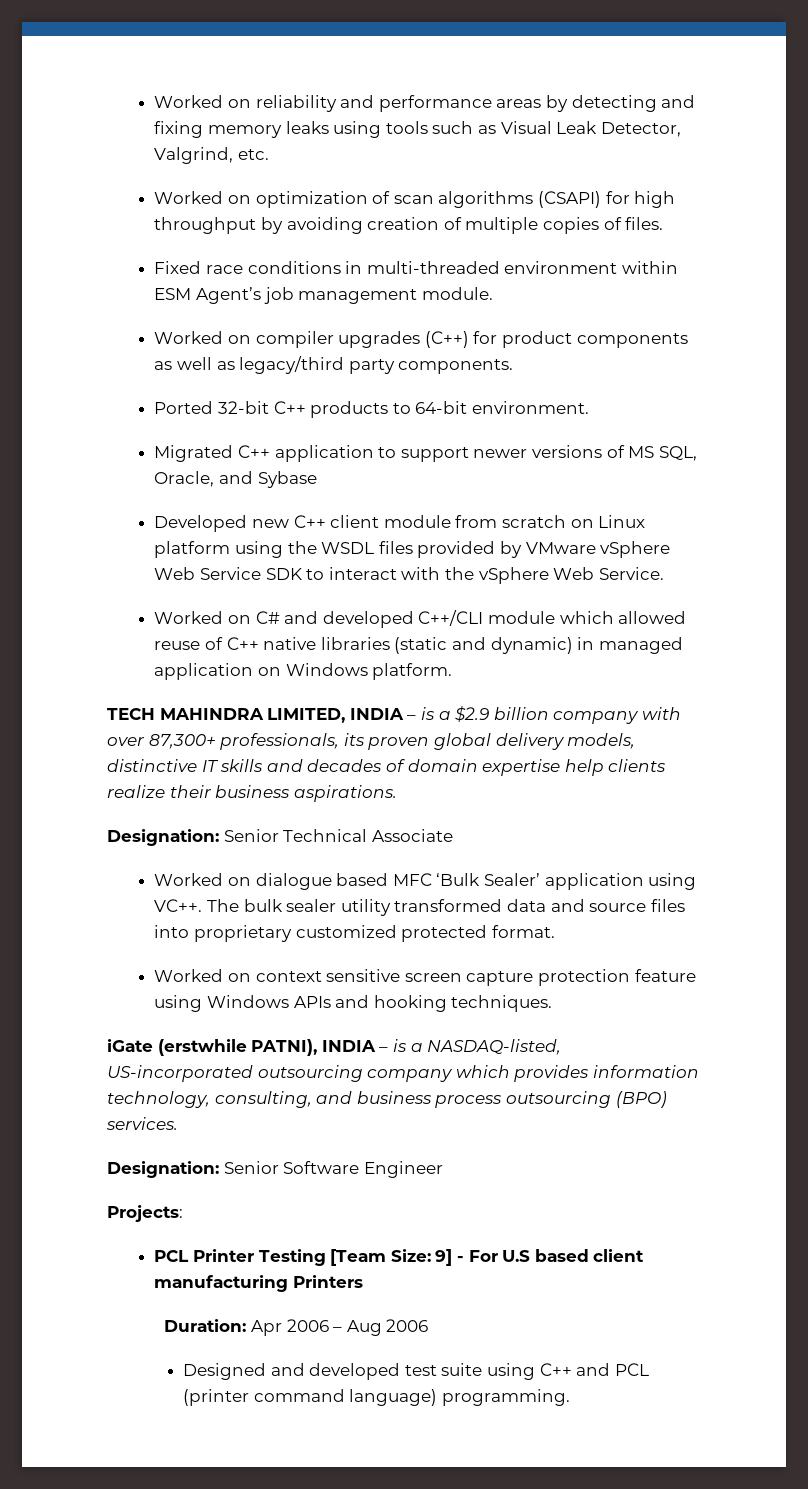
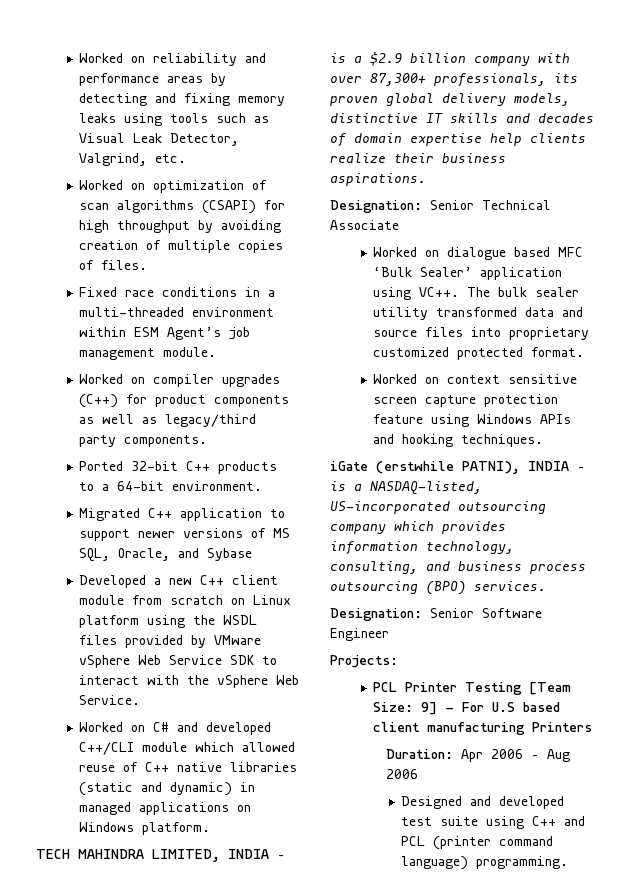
(363, 267) none -> [268,290,276,297] a
(411, 408) none -> [102,484,110,491] a
(248, 523) none -> [154,578,162,585] a
[154,663,254,680] application -> [139,802,230,815] applications

